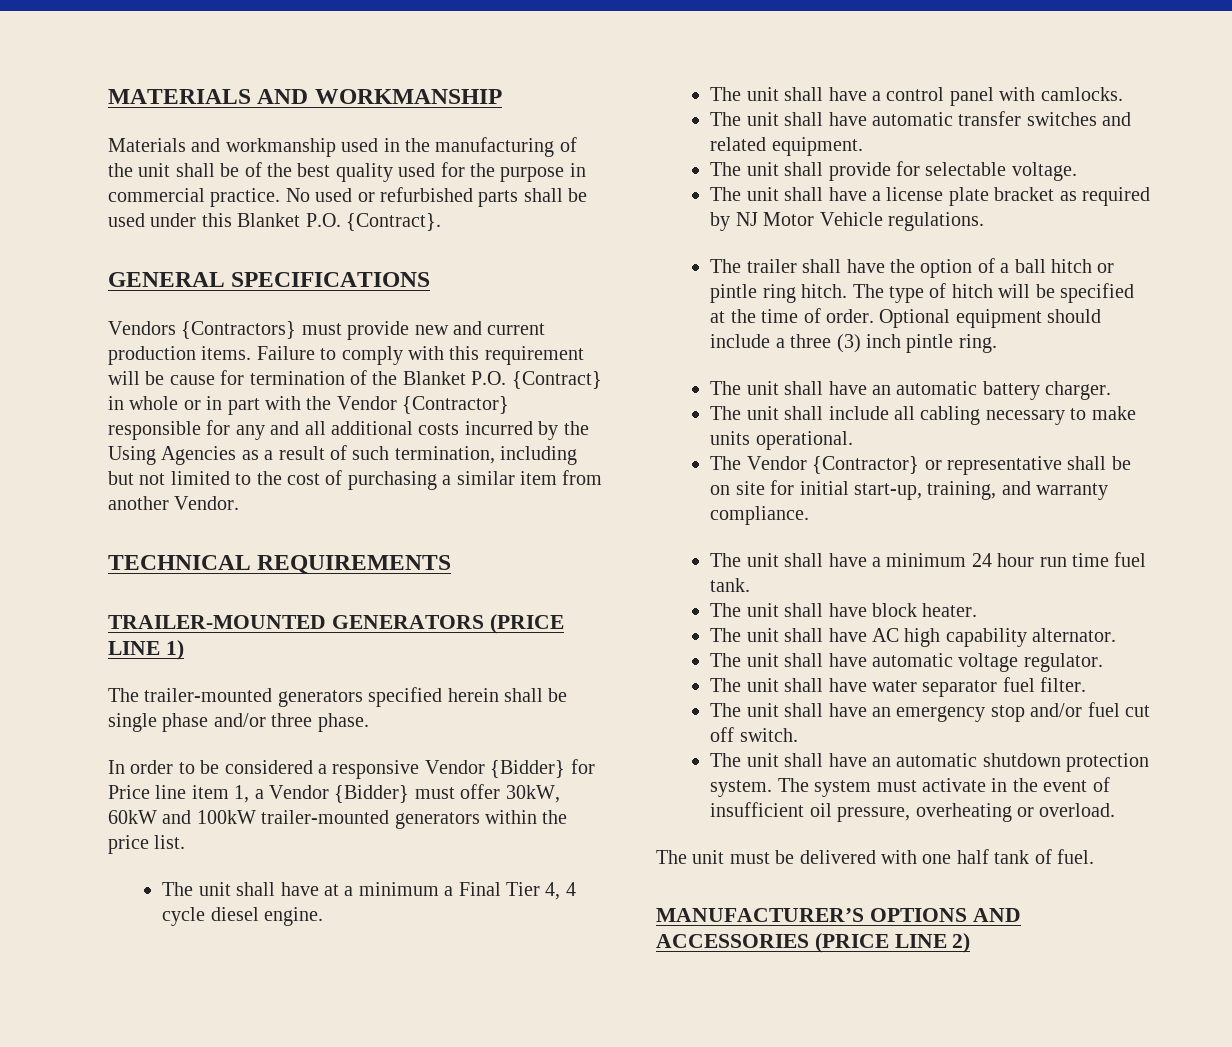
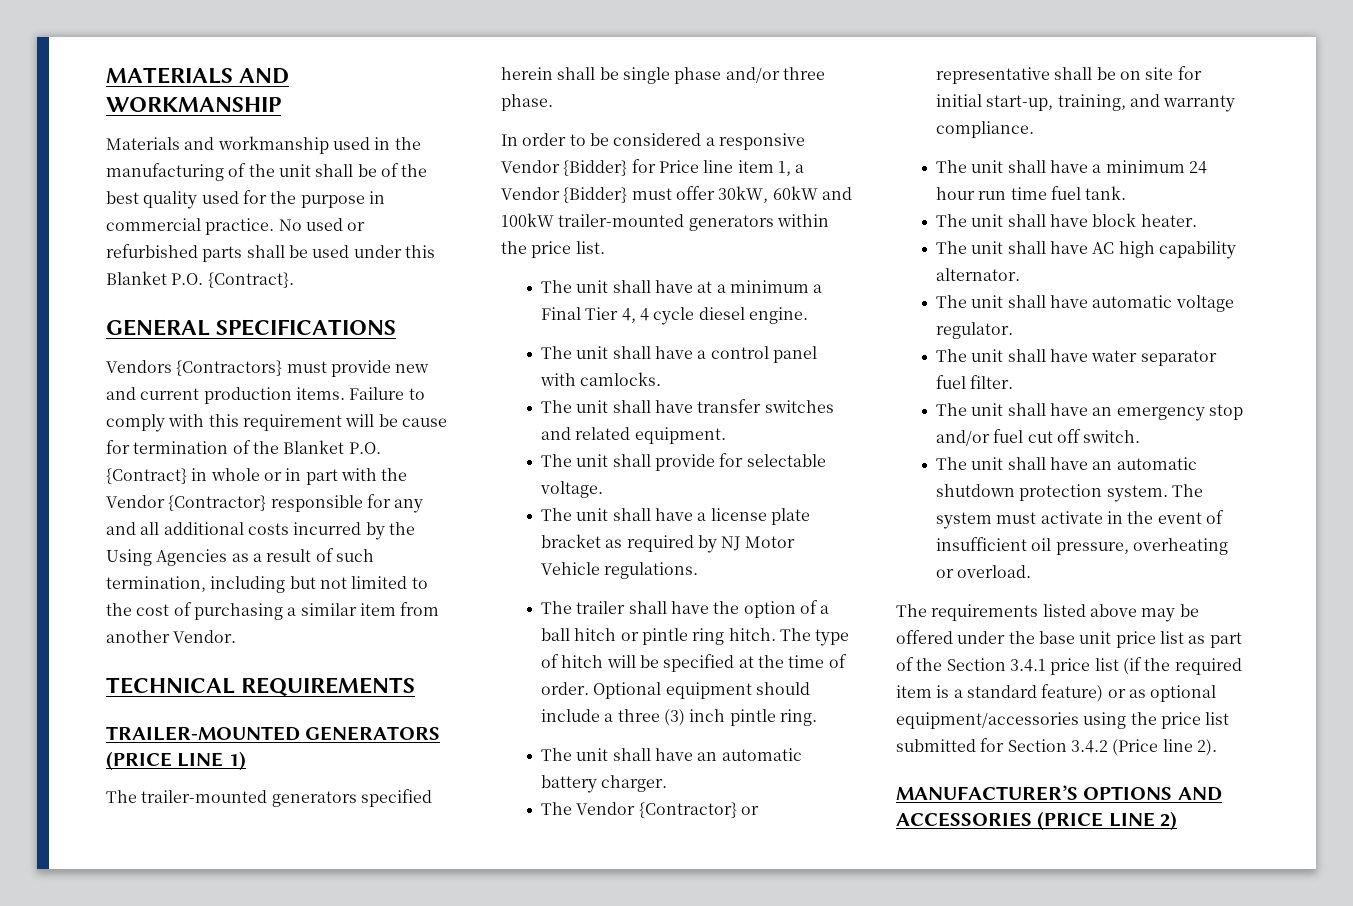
[871,112,953,126] automatic -> (693, 406) none
[710,406,1136,425] [710,431,853,450] // The unit shall include all cabling necessary to make units operational. -> (668, 783) none
[692,849,1094,864] unit must be delivered with one half tank of fuel. -> [931,604,1199,622] [896,630,1242,648] [896,657,1242,675] [896,684,1217,702] [896,712,1230,729] [896,738,1217,756] requirements listed above may be offered under the base unit price list as part of the Section 3.4.1 price list (if the required item is a standard feature) or as optional equipment/accessories using the price list submitted for Section 3.4.2 (Price line 2).

